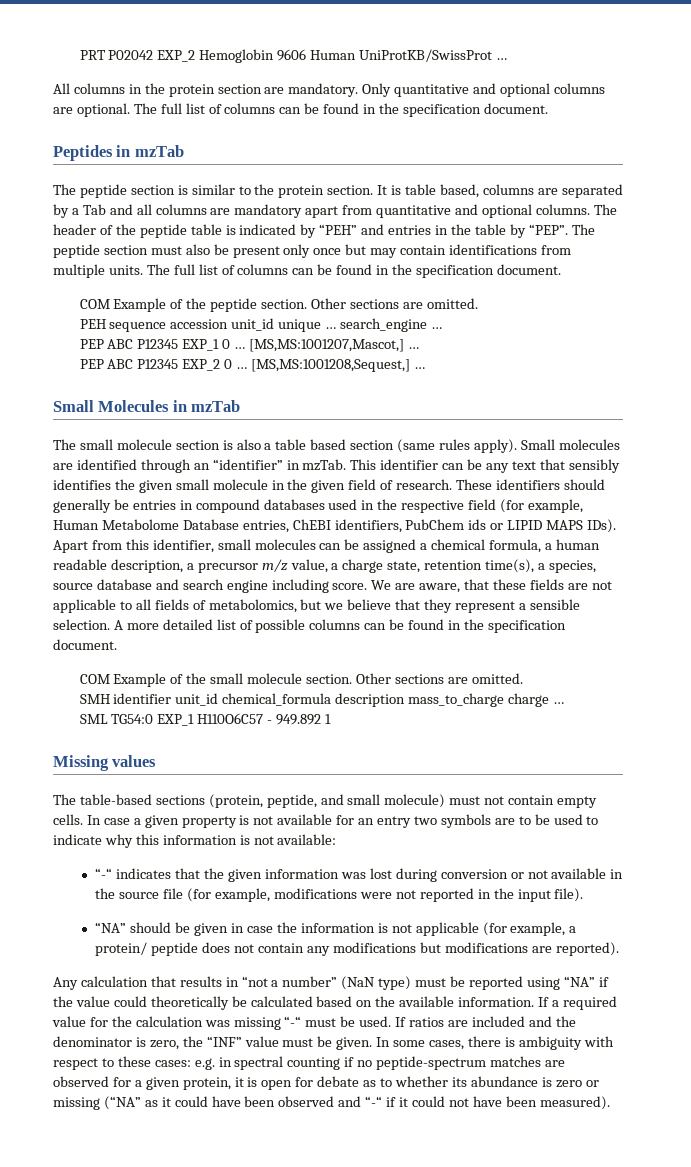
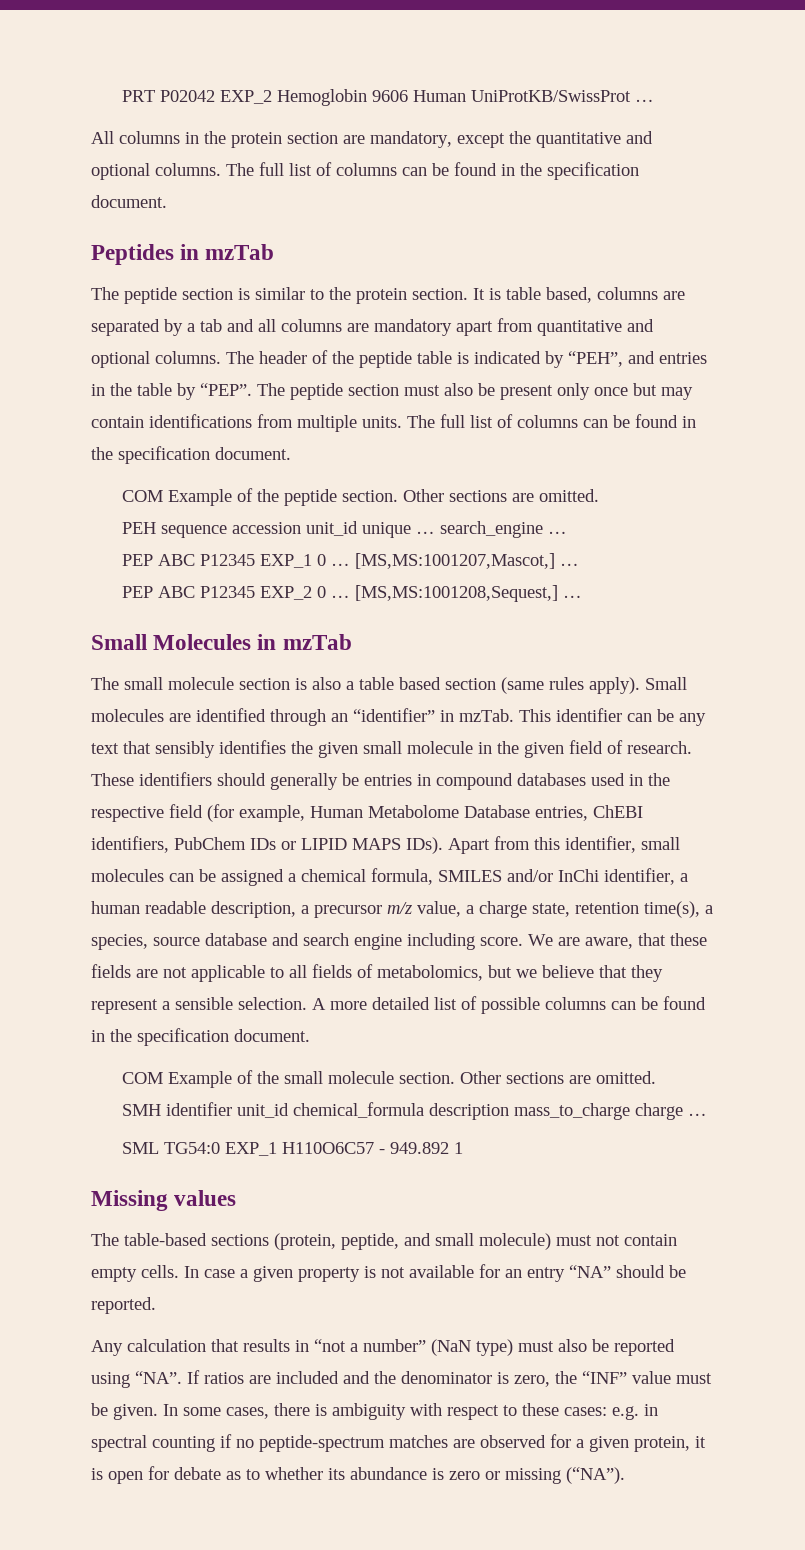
[288,83,605,97] [53,103,130,117] mandatory. Only quantitative and optional columns are optional. -> [370,131,653,148] [91,163,221,180] mandatory, except the quantitative and optional columns.
[82,204,106,215] Tab -> [200,319,222,332] tab
[319,224,358,235] “PEH” -> [568,351,623,367] “PEH”,
[468,519,487,530] ids -> [250,838,276,850] IDs
(542, 546) none -> [438,868,675,885] SMILES and/or InChi identifier,
[413,814,599,828] [53,834,337,848] [95,868,624,882] [95,888,584,902] [95,922,577,936] [95,942,619,956] two symbols are to be used to indicate why this information is not available: // “-“ indicates that the given information was lost during conversion or not available in the source file (for example, modifications were not reported in the input file). // “NA” should be given in case the information is not applicable (for example, a protein/ peptide does not contain any modifications but modifications are reported). -> [569,1265,686,1278] [91,1297,156,1314] “NA” should be reported.
(447, 982) none -> [558,1339,587,1352] also
[563,976,609,987] [53,996,617,1010] [52,1016,392,1030] “NA” if the value could theoretically be calculated based on the available information. If a required value for the calculation was missing “-“ must be used. -> [135,1371,182,1384] “NA”.
[103,1096,610,1110] (“NA” as it could have been observed and “-“ if it could not have been measured). -> [566,1467,625,1484] (“NA”).

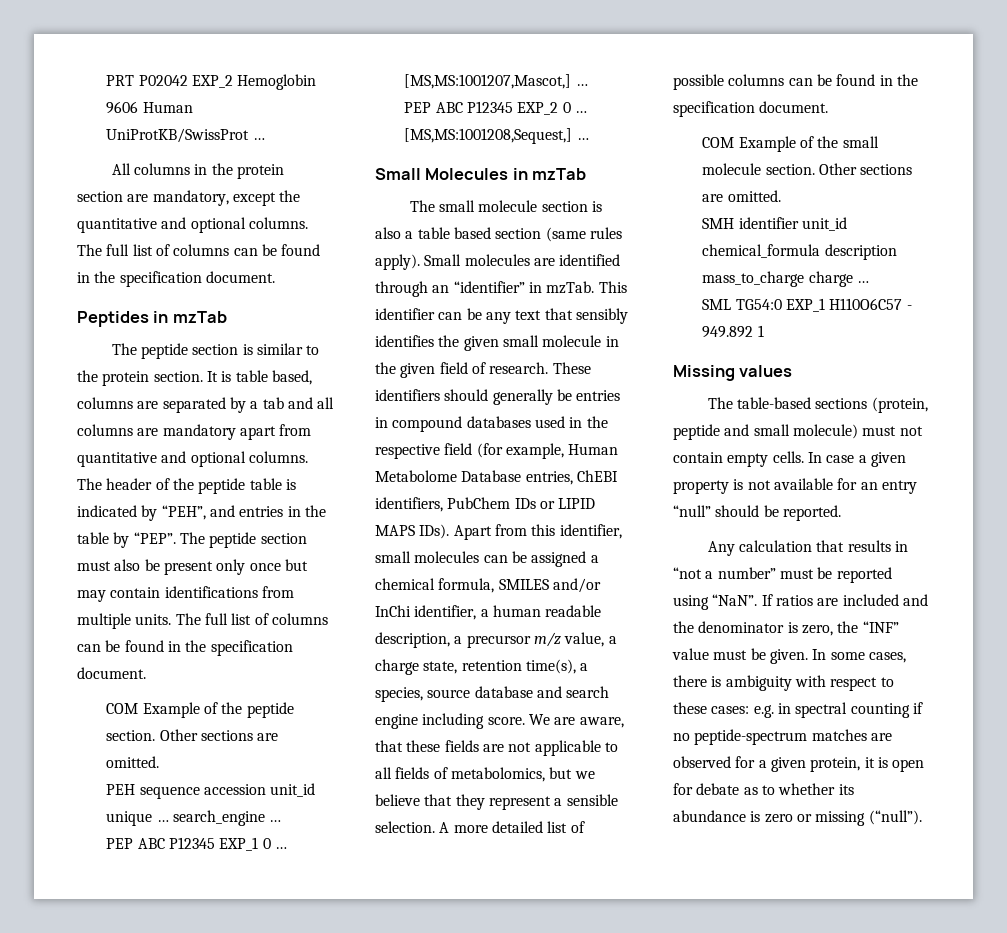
[341,1233,399,1250] peptide, -> [673,424,720,440] peptide
[569,1265,611,1278] “NA” -> [673,505,711,517] “null”
[431,1339,587,1356] (NaN type) must also -> [779,569,814,579] must
[135,1371,182,1384] “NA”. -> [712,594,758,606] “NaN”.
[566,1467,625,1484] (“NA”). -> [868,810,922,825] (“null”).

